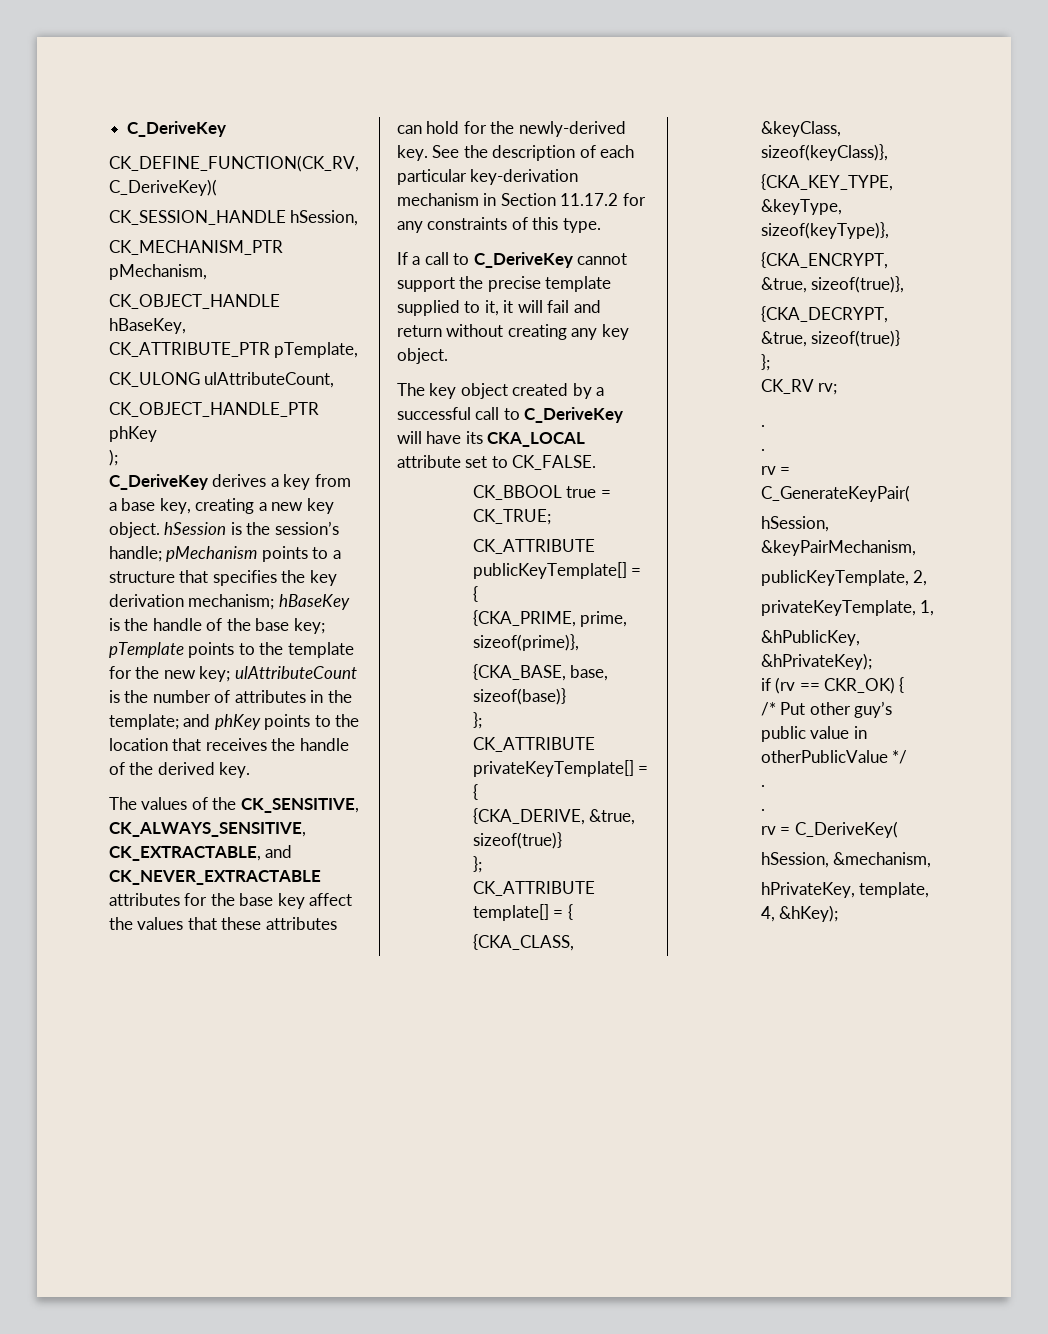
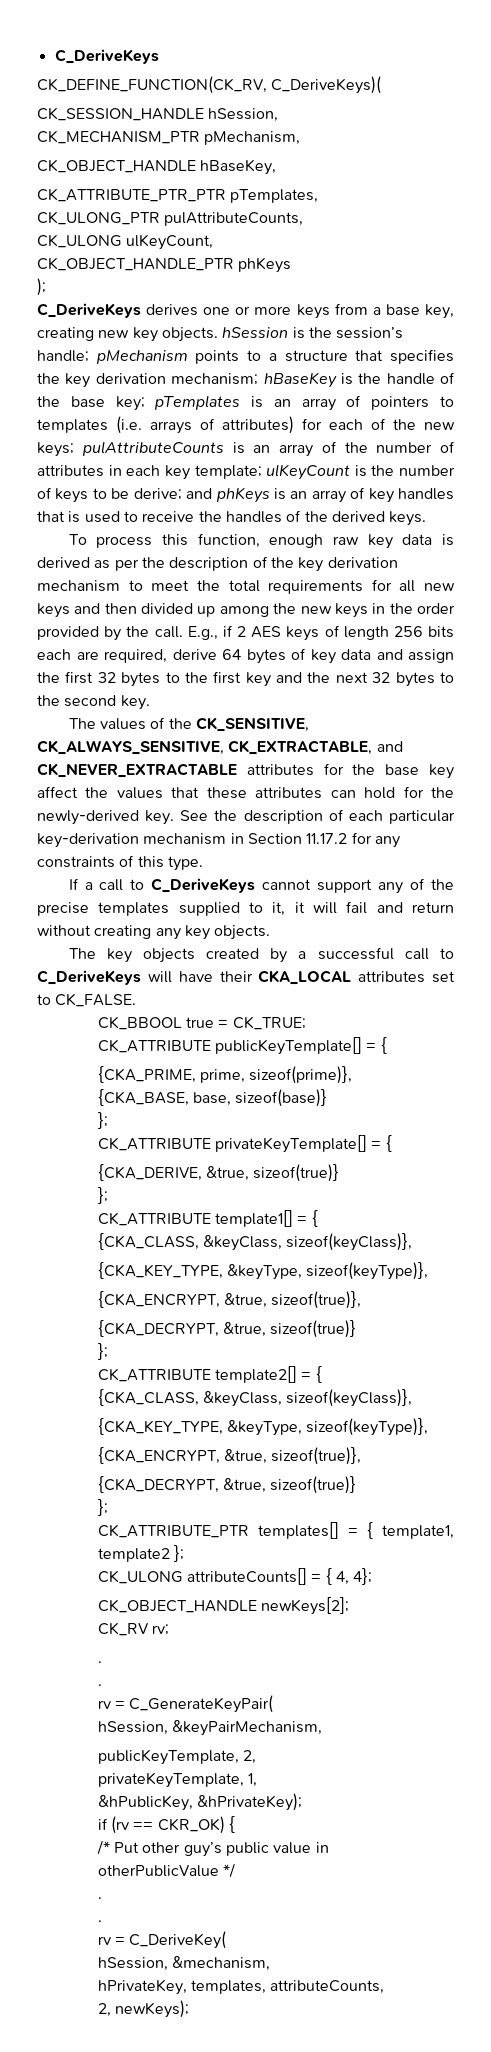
[127,121,227,137] C_DeriveKey -> [54,49,159,64] C_DeriveKeys
[109,179,217,196] C_DeriveKey)( -> [271,76,382,94] C_DeriveKeys)(
[109,342,359,358] [109,372,335,388] CK_ATTRIBUTE_PTR pTemplate, // CK_ULONG ulAttributeCount, -> [37,188,319,203] [37,211,304,226] [37,234,214,250] CK_ATTRIBUTE_PTR_PTR pTemplates, // CK_ULONG_PTR pulAttributeCounts, // CK_ULONG ulKeyCount,
[109,426,157,442] phKey -> [238,257,292,273] phKeys
[109,474,311,490] C_DeriveKey derives a key -> [37,303,330,319] C_DeriveKeys derives one or more keys
[258,502,267,511] a -> (94, 334) none
[109,522,160,538] object. -> [161,327,218,342] objects.
[109,642,354,658] [109,666,357,682] [109,690,120,703] pTemplate points to the template for the new key; ulAttributeCount is -> [154,395,454,411] [37,416,455,434] [37,441,337,457] pTemplates is an array of pointers to templates (i.e. arrays of attributes) for each of the new keys; pulAttributeCounts is an array of
[327,690,352,703] [109,714,360,730] [109,738,349,751] [109,762,215,775] the template; and phKey points to the location that receives the handle of the derived -> [126,464,455,480] [37,487,454,503] [37,510,427,526] [68,533,455,549] [37,556,398,572] [37,579,455,594] [37,603,456,618] [37,625,454,641] [37,648,454,664] [37,671,454,687] [37,695,117,707] each key template; ulKeyCount is the number of keys to be derive; and phKeys is an array of key handles that is used to receive the handles of the derived keys. // To process this function, enough raw key data is derived as per the description of the key derivation mechanism to meet the total requirements for all new keys and then divided up among the new keys in the order provided by the call. E.g., if 2 AES keys of length 256 bits each are required, derive 64 bytes of key data and assign the first 32 bytes to the first key and the next 32 bytes to the second
[473,252,573,268] C_DeriveKey -> [151,878,256,893] C_DeriveKeys
(455, 284) none -> [378,878,426,894] any of
[545,276,612,292] template -> [98,902,170,916] templates
[397,348,448,364] object. -> [214,925,271,940] objects.
[460,383,508,399] object -> [142,948,195,963] objects
[524,407,624,423] C_DeriveKey -> [37,970,141,985] C_DeriveKeys
[465,431,586,447] [397,455,461,468] its CKA_LOCAL attribute -> [219,970,426,985] their CKA_LOCAL attributes
[472,904,549,921] template[] -> [215,1210,294,1227] template1[]
(770, 362) none -> [97,1366,322,1383] [97,1389,413,1407] [97,1418,429,1436] [97,1447,362,1465] [97,1476,357,1494] [97,1499,108,1516] [97,1522,454,1539] [97,1545,185,1562] [97,1568,373,1585] [97,1597,350,1615] // CK_ATTRIBUTE template2[] = { // {CKA_CLASS, &keyClass, sizeof(keyClass)}, // {CKA_KEY_TYPE, &keyType, sizeof(keyType)}, // {CKA_ENCRYPT, &true, sizeof(true)}, // {CKA_DECRYPT, &true, sizeof(true)} // }; // CK_ATTRIBUTE_PTR templates[] = { template1, template2 }; // CK_ULONG attributeCounts[] = { 4, 4}; // CK_OBJECT_HANDLE newKeys[2];
[859,882,930,898] [760,905,839,922] template, 4, &hKey); -> [191,1980,385,1994] [97,2000,190,2018] templates, attributeCounts, // 2, newKeys);

